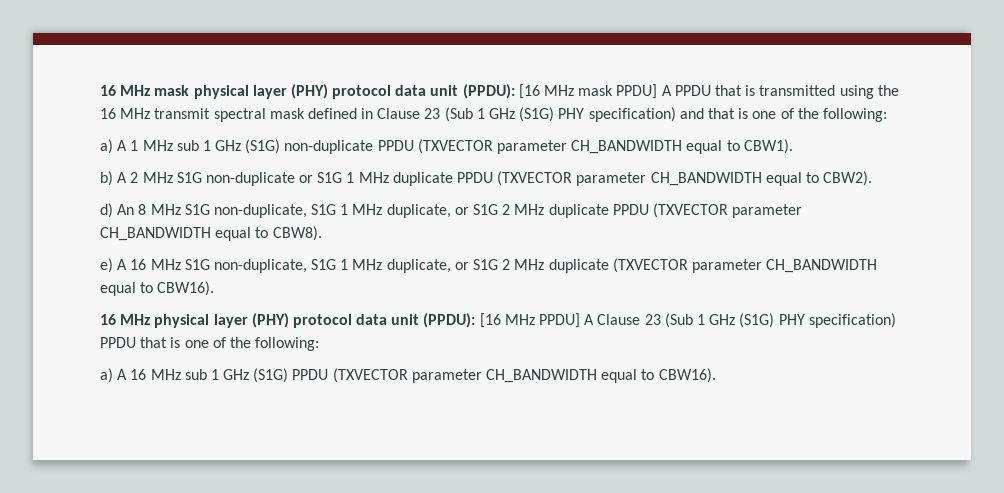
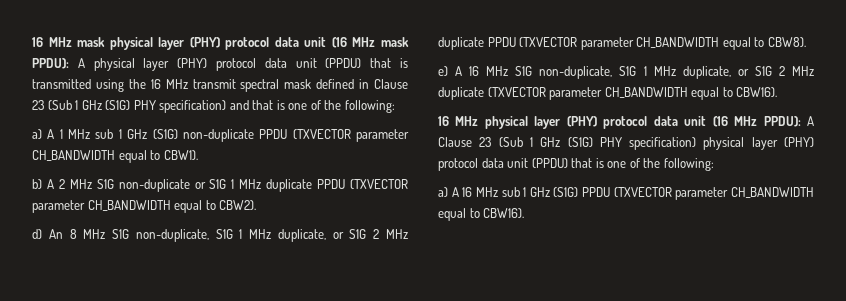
[462,84,711,99] (PPDU): [16 MHz mask PPDU] A PPDU -> [331,37,409,48] [32,58,362,71] (16 MHz mask PPDU): A physical layer (PHY) protocol data unit (PPDU)
[423,313,581,328] (PPDU): [16 MHz PPDU] -> [712,116,801,127] (16 MHz PPDU):
[100,337,136,348] PPDU -> [703,137,814,150] [438,158,568,171] physical layer (PHY) protocol data unit (PPDU)

